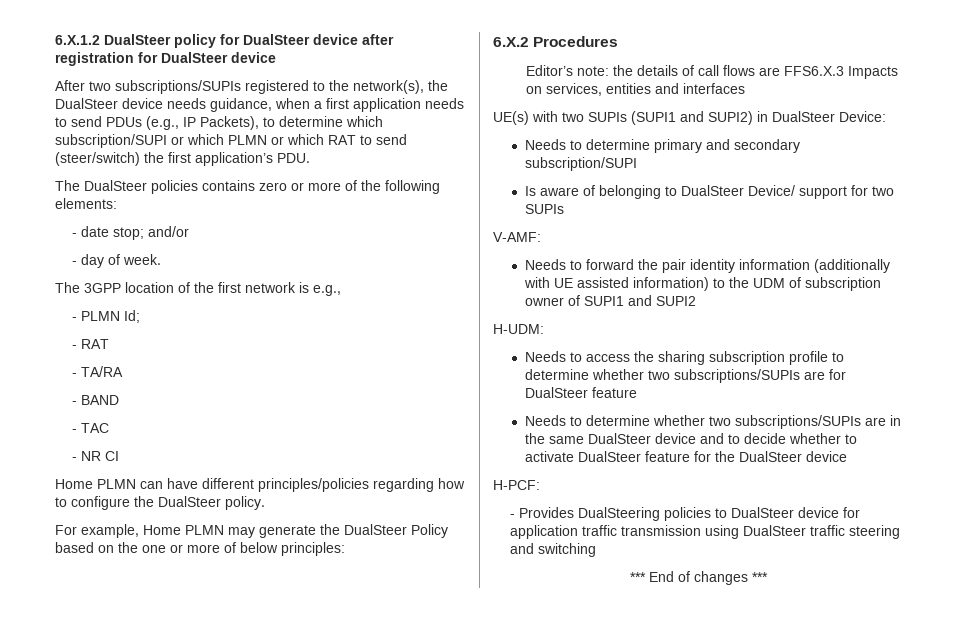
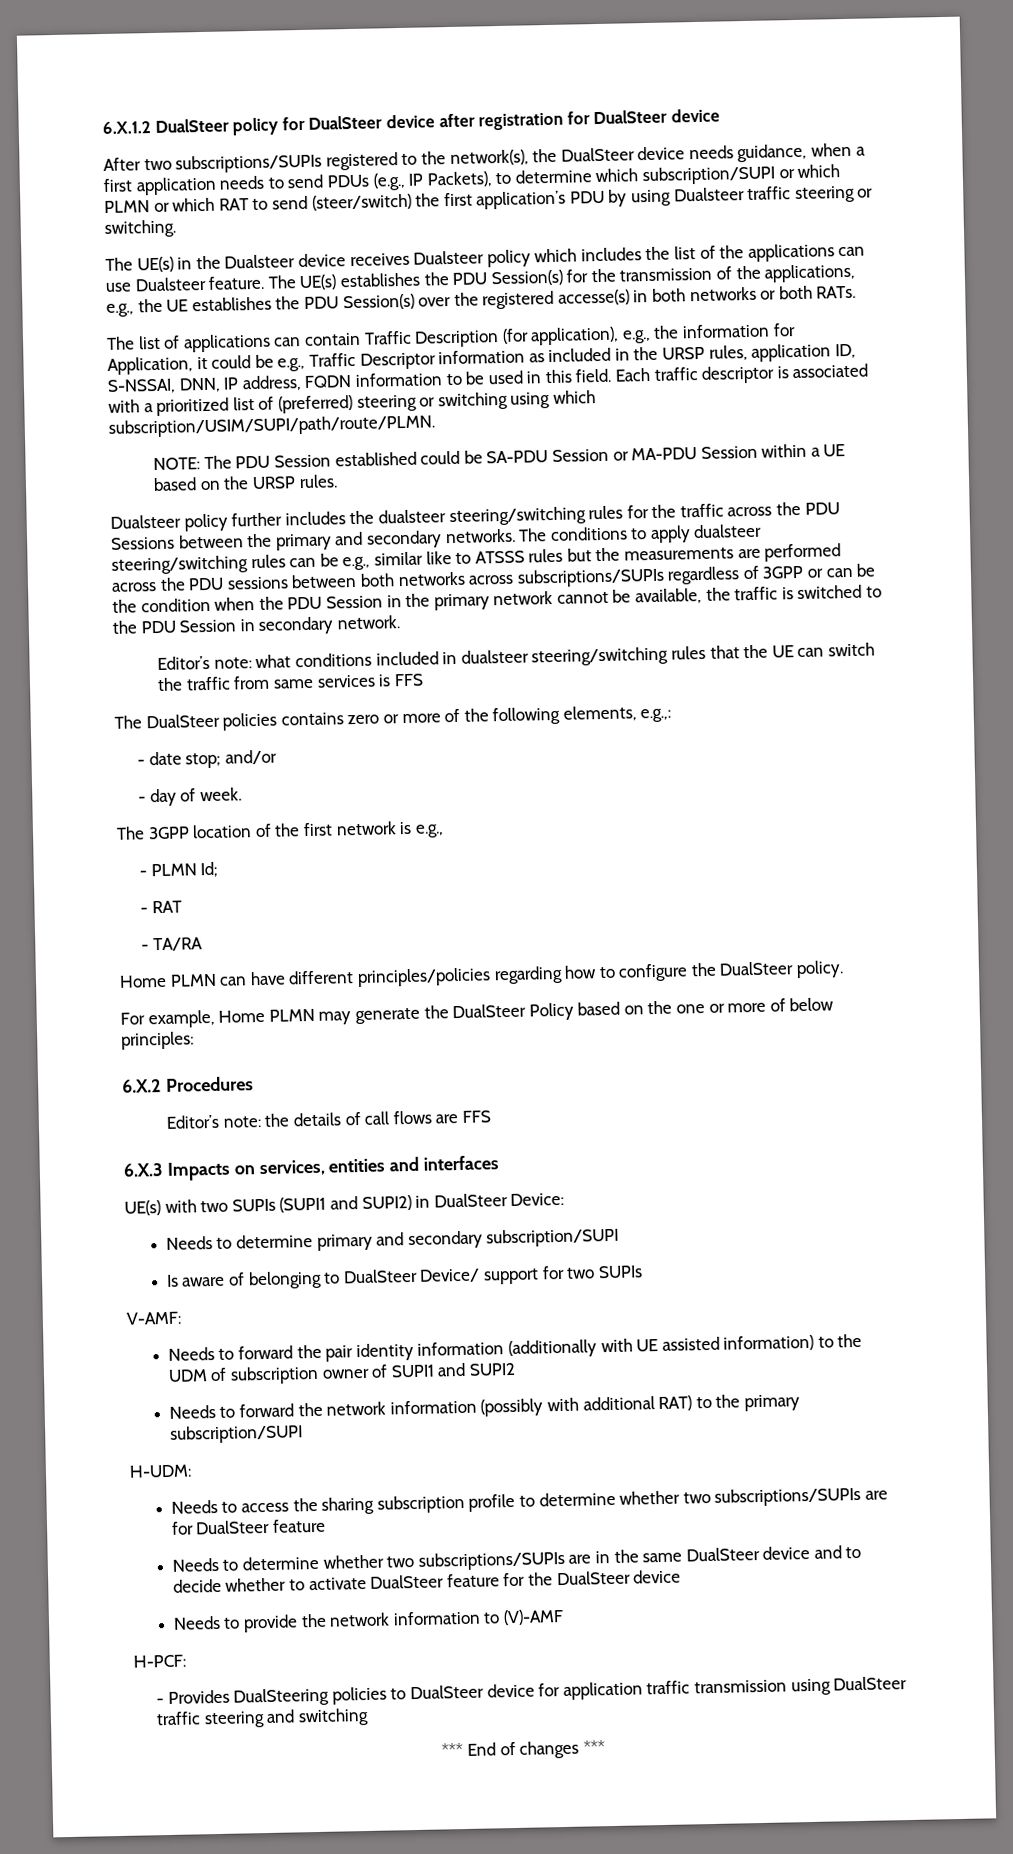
[277,153,310,163] PDU. -> [569,185,874,207] [104,219,176,238] [105,243,866,273] [105,263,856,292] [106,285,857,317] [106,323,796,353] [107,343,856,375] [107,363,869,394] [108,390,596,416] [108,414,435,438] [153,443,846,471] [153,474,338,492] [110,501,840,532] [111,523,763,551] [111,543,842,575] [111,563,876,592] [112,584,883,613] [112,615,400,635] [157,642,875,671] [157,673,424,692] PDU by using Dualsteer traffic steering or switching. // The UE(s) in the Dualsteer device receives Dualsteer policy which includes the list of the applications can use Dualsteer feature. The UE(s) establishes the PDU Session(s) for the transmission of the applications, e.g., the UE establishes the PDU Session(s) over the registered accesse(s) in both networks or both RATs. // The list of applications can contain Traffic Description (for application), e.g., the information for Application, it could be e.g., Traffic Descriptor information as included in the URSP rules, application ID, S-NSSAI, DNN, IP address, FQDN information to be used in this field. Each traffic descriptor is associated with a prioritized list of (preferred) steering or switching using which subscription/USIM/SUPI/path/route/PLMN. // NOTE: The PDU Session established could be SA-PDU Session or MA-PDU Session within a UE based on the URSP rules. // Dualsteer policy further includes the dualsteer steering/switching rules for the traffic across the PDU Sessions between the primary and secondary networks. The conditions to apply dualsteer steering/switching rules can be e.g., similar like to ATSSS rules but the measurements are performed across the PDU sessions between both networks across subscriptions/SUPIs regardless of 3GPP or can be the condition when the PDU Session in the primary network cannot be available, the traffic is switched to the PDU Session in secondary network. // Editor’s note: what conditions included in dualsteer steering/switching rules that the UE can switch the traffic from same services is FFS
[55,198,117,209] elements: -> [562,705,672,723] elements, e.g.,:
[71,395,119,405] [71,423,109,433] [71,451,119,461] // - BAND // - TAC // - NR CI -> (203, 944) none
[784,66,845,76] FFS6.X.3 -> [461,1110,491,1123] [123,1163,163,1177] FFS // 6.X.3
(696, 301) none -> [168,1394,800,1419] [169,1424,303,1444] // Needs to forward the network information (possibly with additional RAT) to the primary subscription/SUPI
(847, 456) none -> [172,1608,564,1633] // Needs to provide the network information to (V)-AMF

